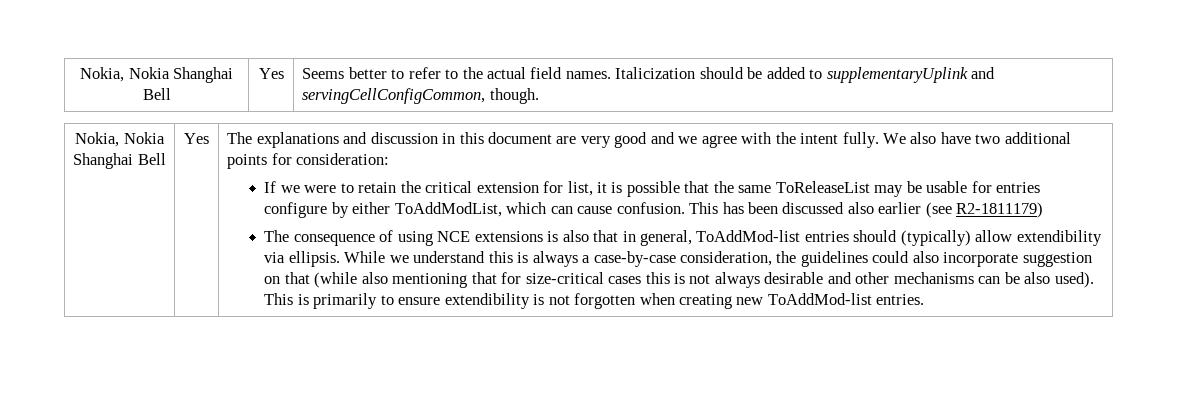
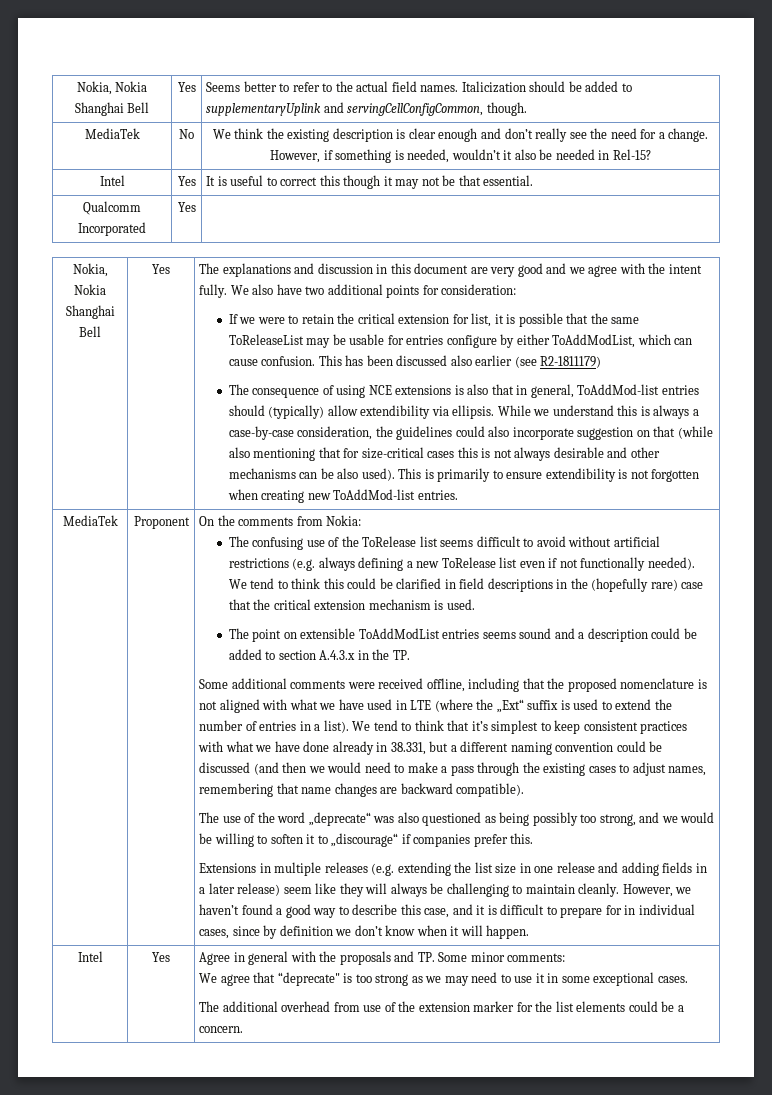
(539, 96) none -> [84,128,140,139] [179,129,194,139] [212,128,709,142] [270,149,651,163] [99,175,125,186] [177,176,196,186] [206,175,534,189] [83,201,141,215] [78,222,146,236] [177,202,196,212] // MediaTek | No | We think the existing description is clear enough and don’t really see the need for a change. However, if something is needed, wouldn’t it also be needed in Rel-15? // Intel | Yes | It is useful to correct this though it may not be that essential. // Qualcomm Incorporated | Yes |
(925, 299) none -> [62,515,118,526] [133,516,190,529] [199,515,362,526] [228,536,660,550] [228,557,695,571] [228,578,704,592] [228,599,475,610] [228,628,697,642] [228,649,410,660] [199,678,707,692] [199,699,672,713] [199,720,688,734] [198,741,663,755] [199,762,707,776] [199,783,525,797] [199,812,715,826] [199,833,534,847] [199,862,707,876] [199,883,692,897] [199,904,695,918] [199,925,530,939] [77,951,103,962] [152,952,170,962] [199,951,566,965] [199,972,688,986] [199,1001,684,1012] [199,1026,244,1033] // MediaTek | Proponent | On the comments from Nokia: // The confusing use of the ToRelease list seems difficult to avoid without artificial restrictions (e.g. always defining a new ToRelease list even if not functionally needed). We tend to think this could be clarified in field descriptions in the (hopefully rare) case that the critical extension mechanism is used. // The point on extensible ToAddModList entries seems sound and a description could be added to section A.4.3.x in the TP. // Some additional comments were received offline, including that the proposed nomenclature is not aligned with what we have used in LTE (where the „Ext“ suffix is used to extend the number of entries in a list). We tend to think that it’s simplest to keep consistent practices with what we have done already in 38.331, but a different naming convention could be discussed (and then we would need to make a pass through the existing cases to adjust names, remembering that name changes are backward compatible). // The use of the word „deprecate“ was also questioned as being possibly too strong, and we would be willing to soften it to „discourage“ if companies prefer this. // Extensions in multiple releases (e.g. extending the list size in one release and adding fields in a later release) seem like they will always be challenging to maintain cleanly. However, we haven’t found a good way to describe this case, and it is difficult to prepare for in individual cases, since by definition we don’t know when it will happen. // Intel | Yes | Agree in general with the proposals and TP. Some minor comments: // We agree that “deprecate" is too strong as we may need to use it in some exceptional cases. // The additional overhead from use of the extension marker for the list elements could be a concern.

